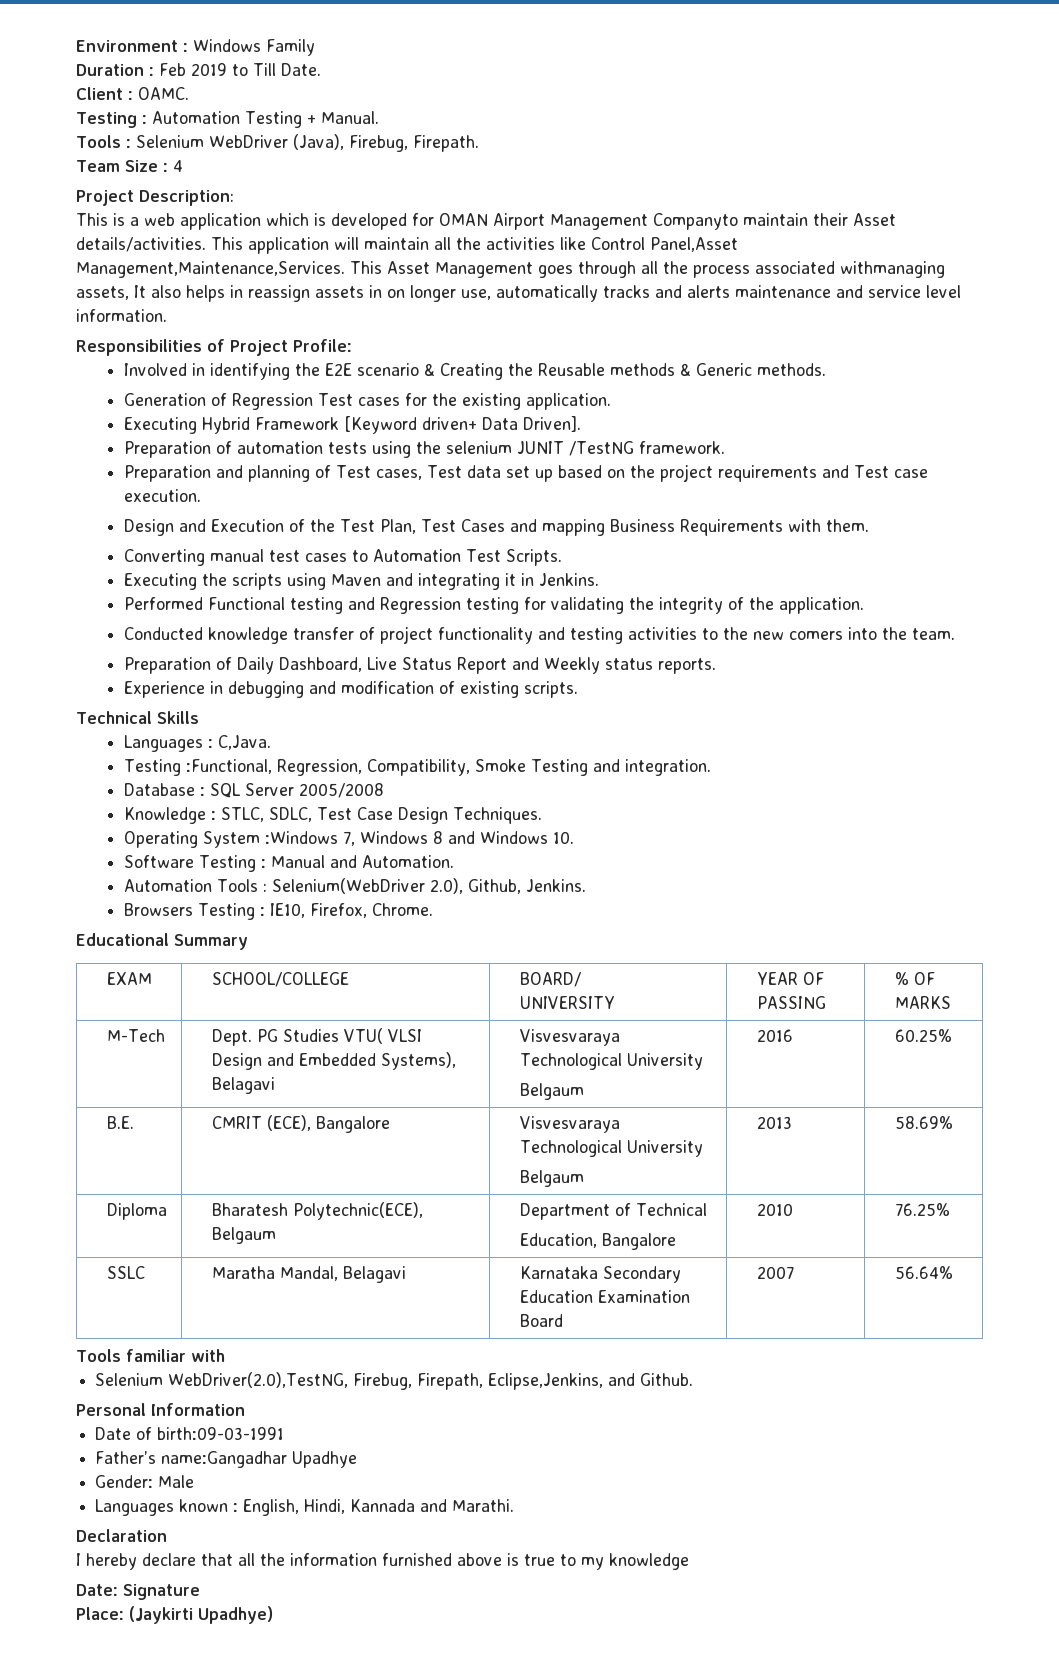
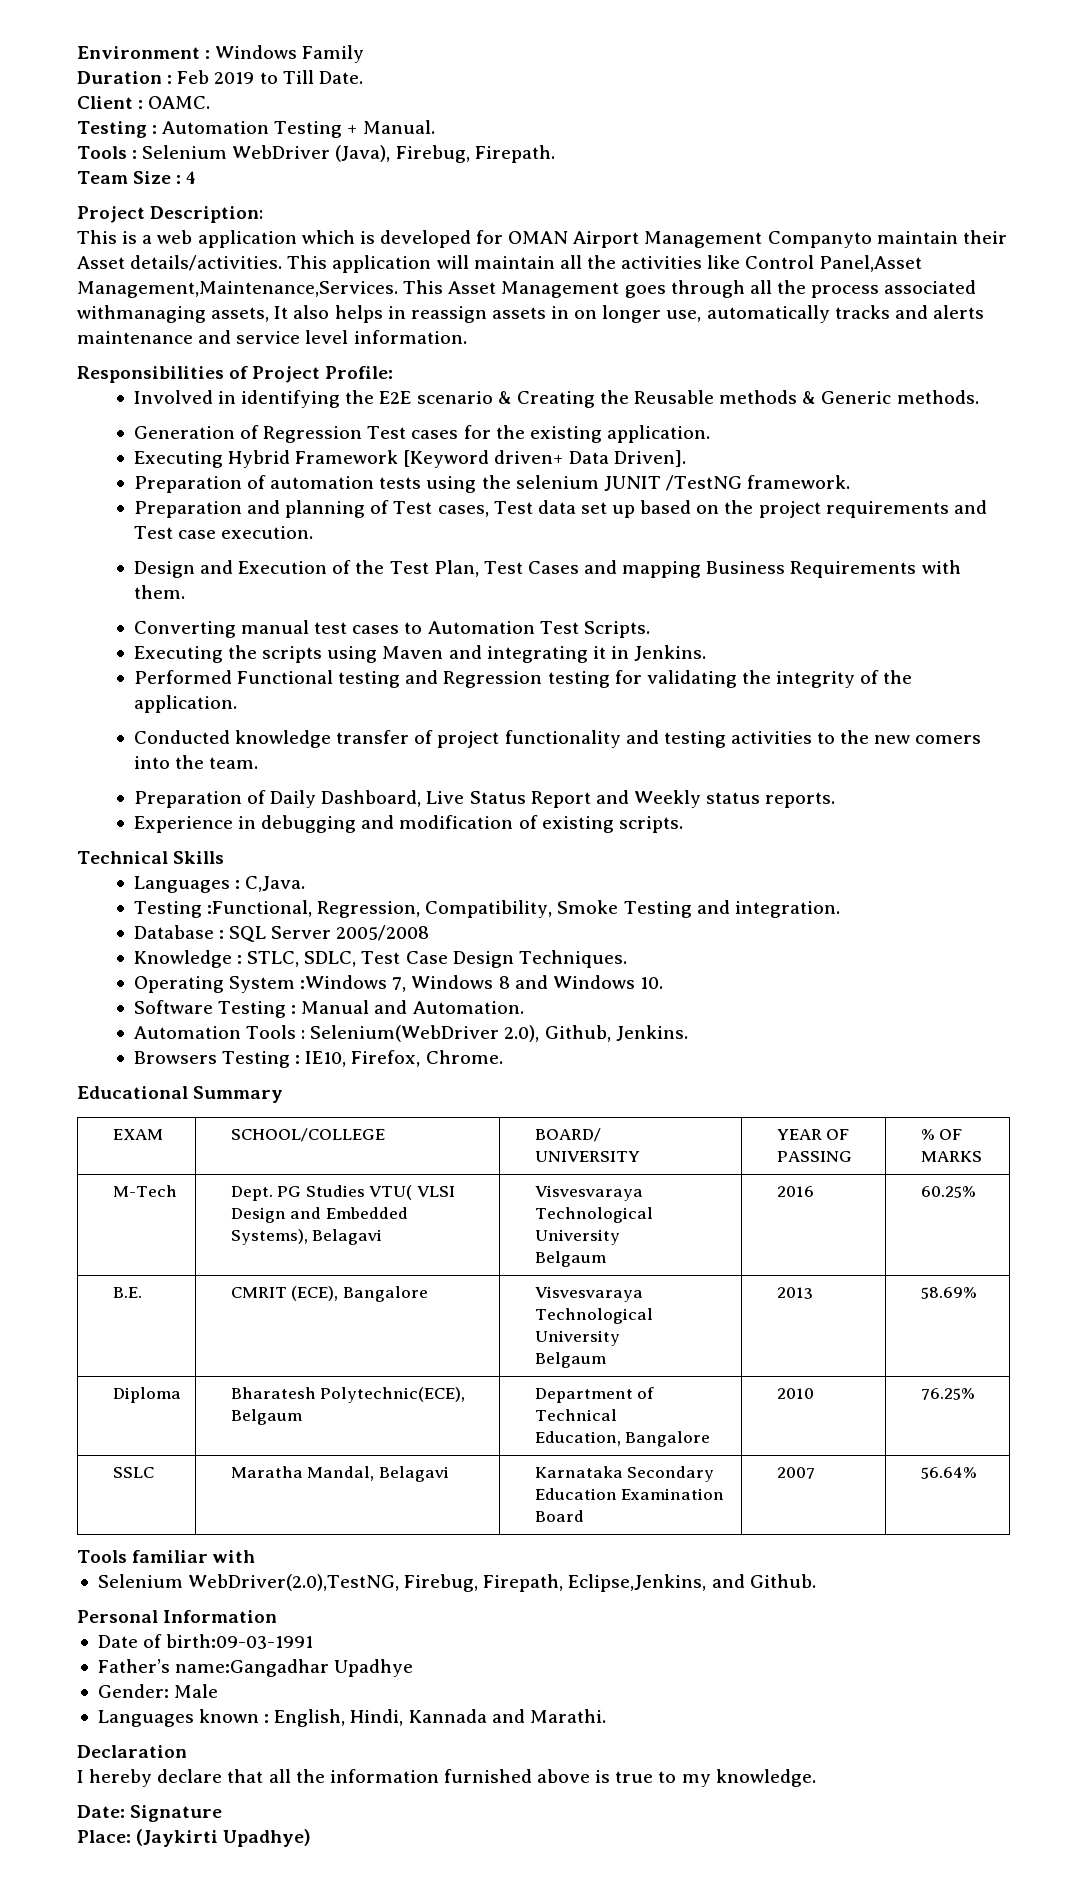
[609,1553,689,1570] knowledge -> [715,1769,816,1787] knowledge.

